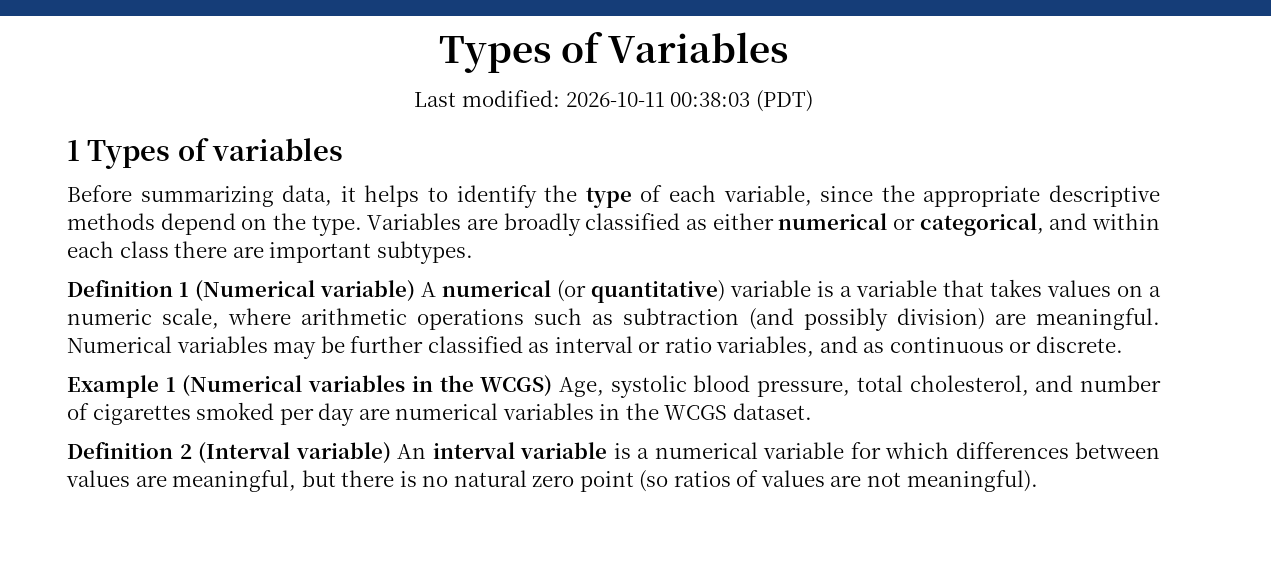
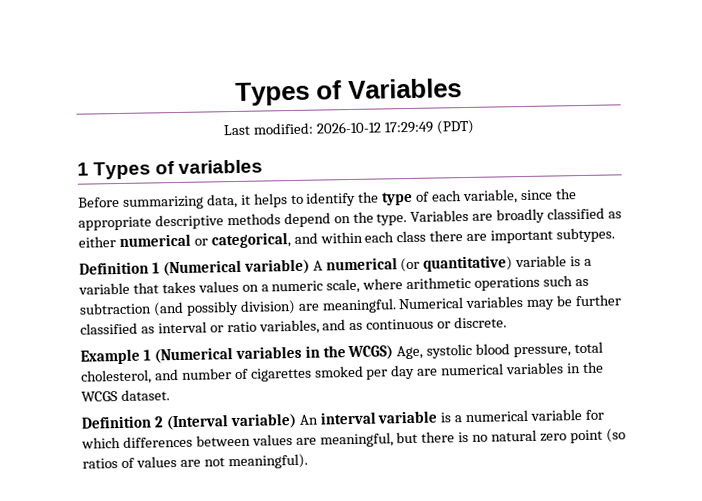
[565,92,751,107] 2026-10-11 00:38:03 -> [316,121,433,134] 2026-10-12 17:29:49

